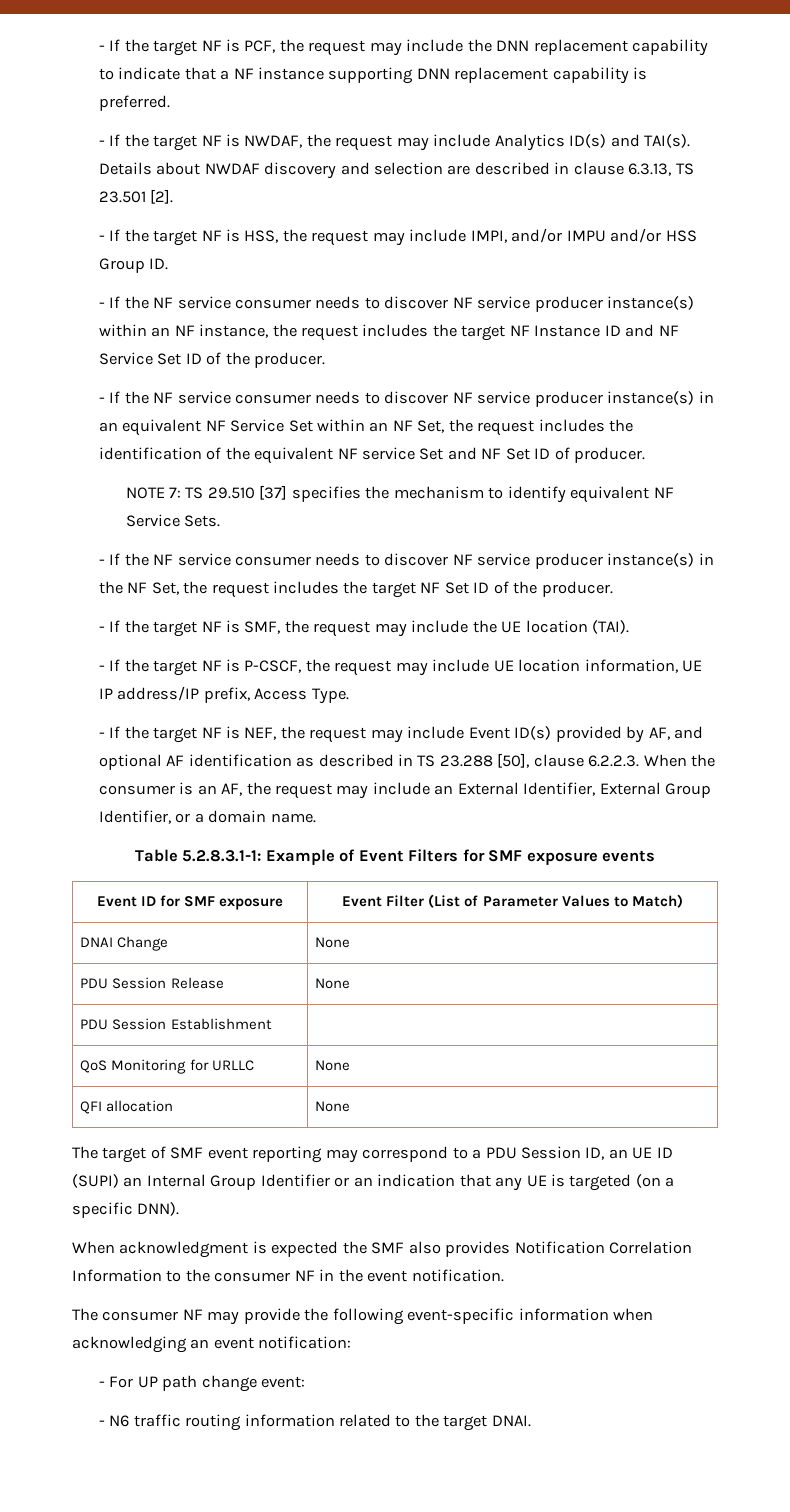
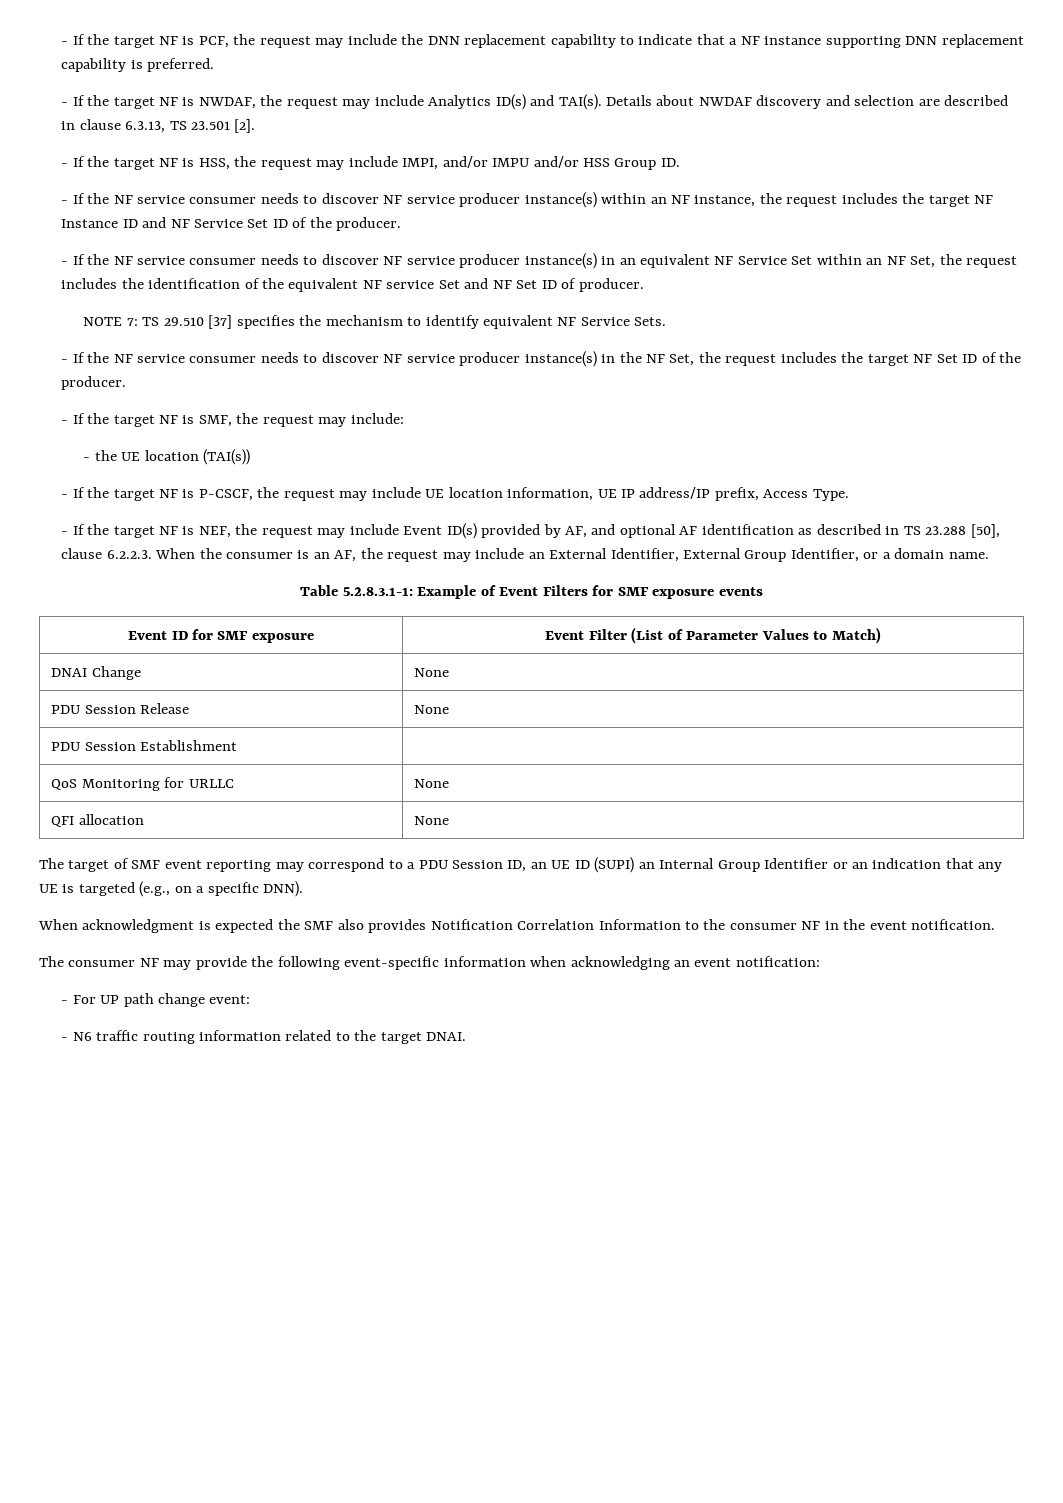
[411,620,469,633] include -> [350,413,404,424] [83,457,91,461] include: // -
[592,620,630,634] (TAI). -> [203,449,251,465] (TAI(s))
[635,1174,661,1188] (on -> [139,881,192,897] (e.g., on

